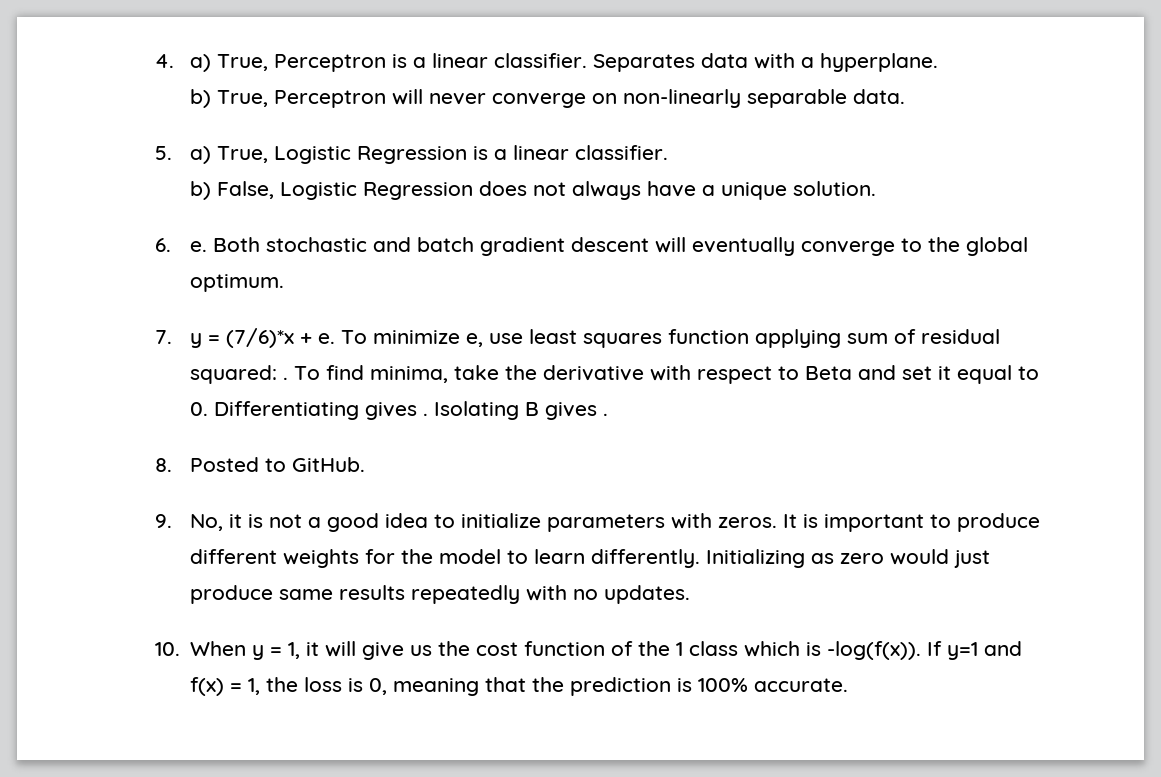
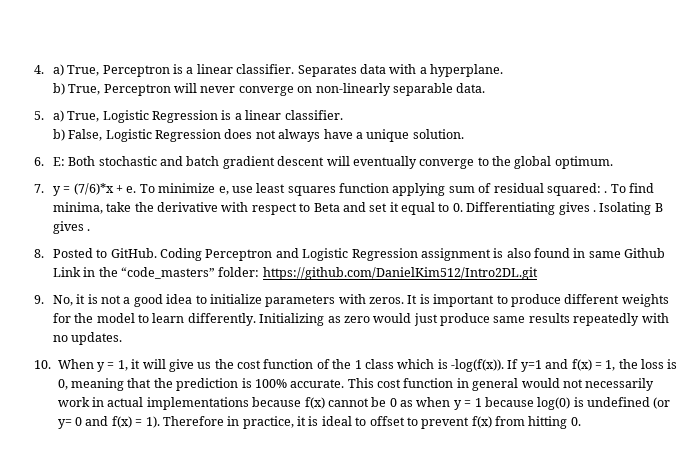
[190,241,208,252] e. -> [52,157,65,166] E:
(366, 464) none -> [160,248,666,261] [52,267,538,280] Coding Perceptron and Logistic Regression assignment is also found in same Github Link in the “code_masters” folder: https://github.com/DanielKim512/Intro2DL.git
(849, 685) none -> [347,378,655,391] [57,397,671,410] [57,416,581,429] This cost function in general would not necessarily work in actual implementations because f(x) cannot be 0 as when y = 1 because log(0) is undefined (or y= 0 and f(x) = 1). Therefore in practice, it is ideal to offset to prevent f(x) from hitting 0.

